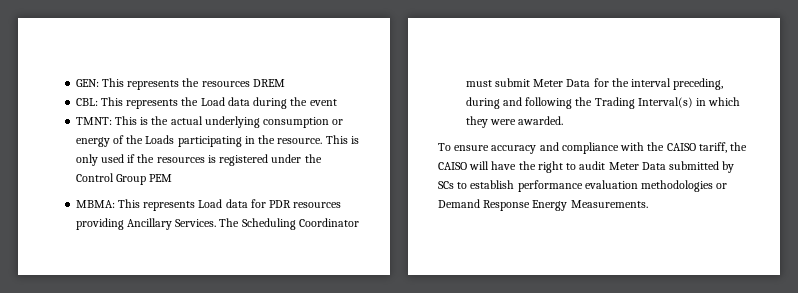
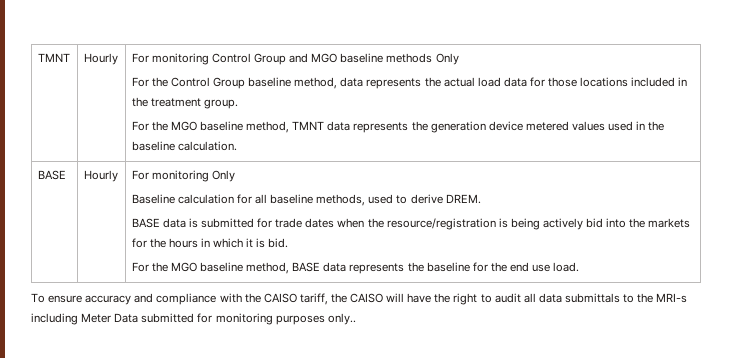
[75,78,285,90] [75,97,337,109] [75,116,344,128] [75,135,359,147] [75,154,322,166] [75,173,173,185] [75,199,342,211] [75,218,359,230] [465,78,724,90] [465,97,741,109] [465,116,564,128] GEN: This represents the resources DREM // CBL: This represents the Load data during the event // TMNT: This is the actual underlying consumption or energy of the Loads participating in the resource. This is only used if the resources is registered under the Control Group PEM // MBMA: This represents Load data for PDR resources providing Ancillary Services. The Scheduling Coordinator must submit Meter Data for the interval preceding, during and following the Trading Interval(s) in which they were awarded. -> [37,53,70,62] [83,53,118,65] [131,53,459,65] [131,77,688,89] [131,97,238,109] [131,121,665,133] [131,141,237,151] [37,170,66,180] [83,170,118,182] [131,170,235,182] [131,194,481,206] [131,218,691,230] [131,238,289,248] [131,262,580,274] TMNT | Hourly | For monitoring Control Group and MGO baseline methods Only // For the Control Group baseline method, data represents the actual load data for those locations included in the treatment group. // For the MGO baseline method, TMNT data represents the generation device metered values used in the baseline calculation. // BASE | Hourly | For monitoring Only // Baseline calculation for all baseline methods, used to derive DREM. // BASE data is submitted for trade dates when the resource/registration is being actively bid into the markets for the hours in which it is bid. // For the MGO baseline method, BASE data represents the baseline for the end use load.
[608,161,735,173] [438,180,728,192] [438,199,648,211] Meter Data submitted by SCs to establish performance evaluation methodologies or Demand Response Energy Measurements. -> [523,293,688,303] [31,313,356,325] all data submittals to the MRI-s including Meter Data submitted for monitoring purposes only..

